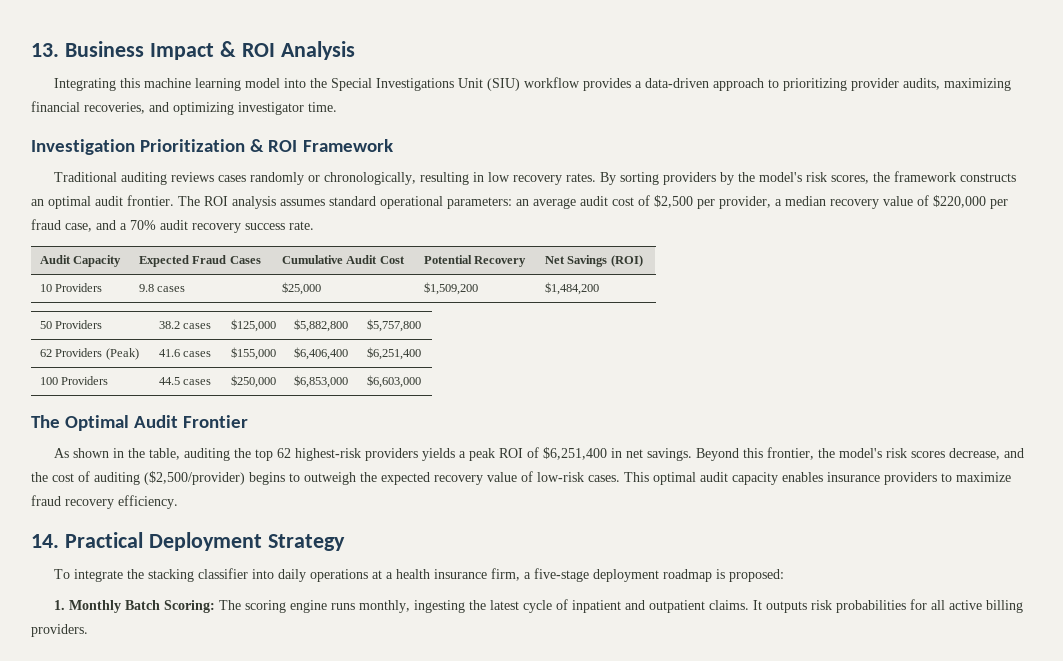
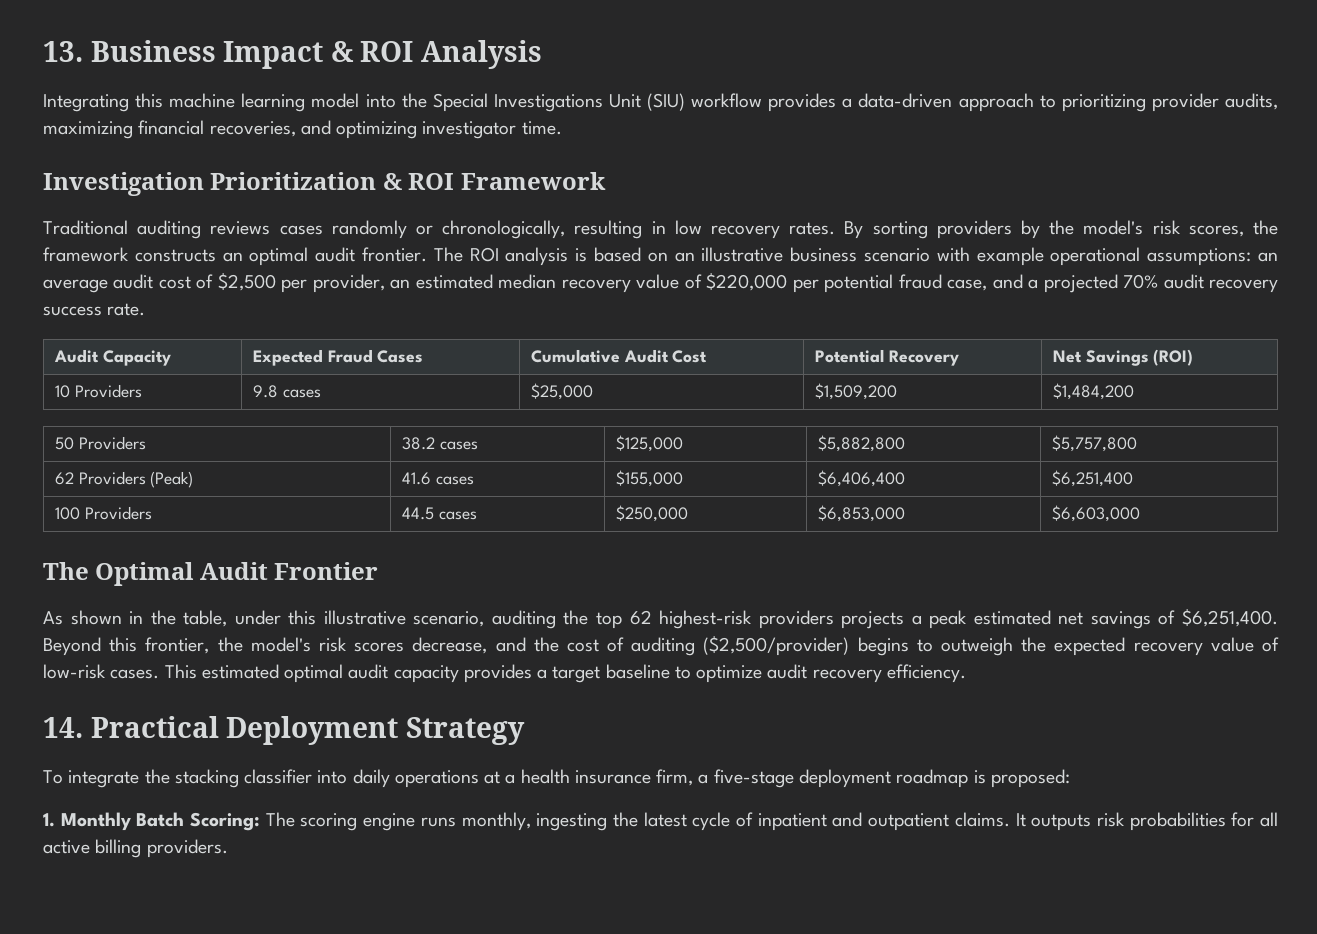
[280,196,512,209] assumes standard operational parameters: -> [575,247,1252,266] is based on an illustrative business scenario with example operational assumptions:
[775,199,782,206] a -> [390,274,493,289] an estimated
(1008, 204) none -> [824,274,894,293] potential
(127, 226) none -> [1043,274,1118,293] projected
(181, 454) none -> [234,610,485,627] under this illustrative scenario,
[422,448,456,461] yields -> [841,611,905,629] projects
[499,447,693,461] ROI of $6,251,400 in net savings. -> [973,609,1278,629] estimated net savings of $6,251,400.
(649, 477) none -> [201,664,279,679] estimated
[782,472,1011,485] [31,495,61,506] enables insurance providers to maximize fraud -> [463,664,808,683] provides a target baseline to optimize audit

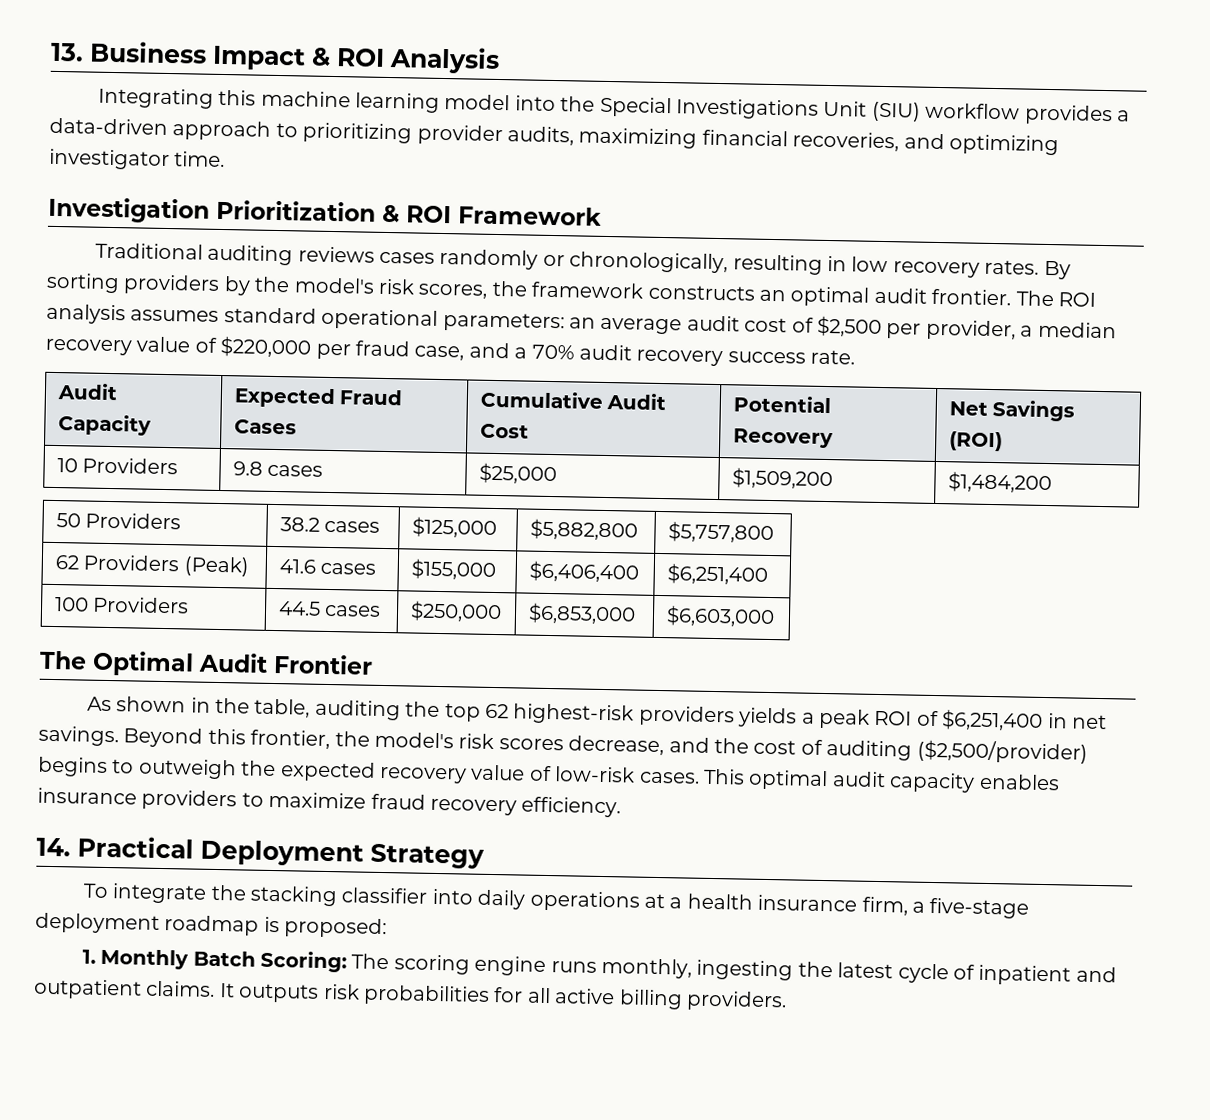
[575,247,1252,266] is based on an illustrative business scenario with example operational assumptions: -> [130,307,565,333] assumes standard operational parameters:
[390,274,493,289] an estimated -> [1020,325,1034,337] a
[824,274,894,293] potential -> (351, 351) none
[1043,274,1118,293] projected -> (528, 353) none
[234,610,485,627] under this illustrative scenario, -> (311, 708) none
[841,611,905,629] projects -> [738,707,798,728] yields
[973,609,1278,629] estimated net savings of $6,251,400. -> [874,709,1108,731] [38,725,119,747] ROI of $6,251,400 in net savings.
[201,664,279,679] estimated -> (745, 776) none
[463,664,808,683] provides a target baseline to optimize audit -> [978,773,1060,791] [37,787,426,811] enables insurance providers to maximize fraud

